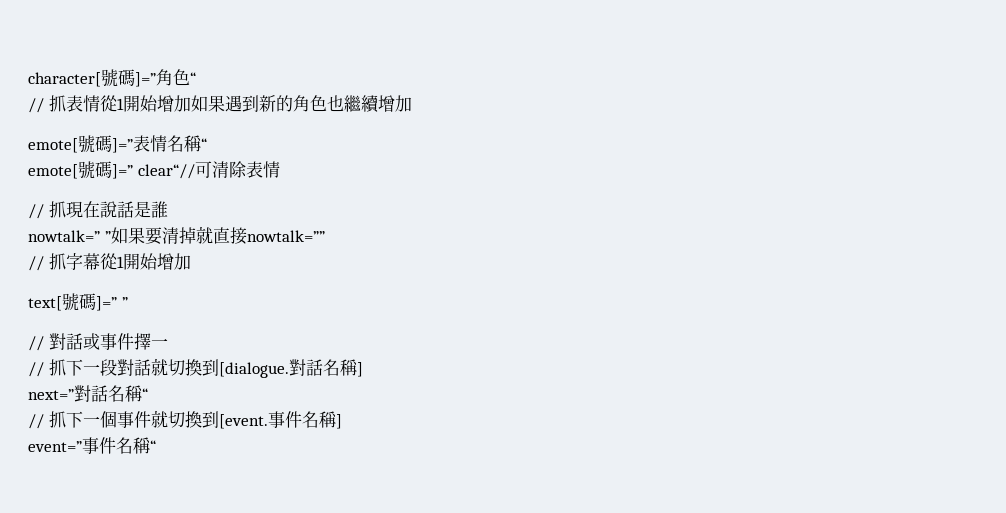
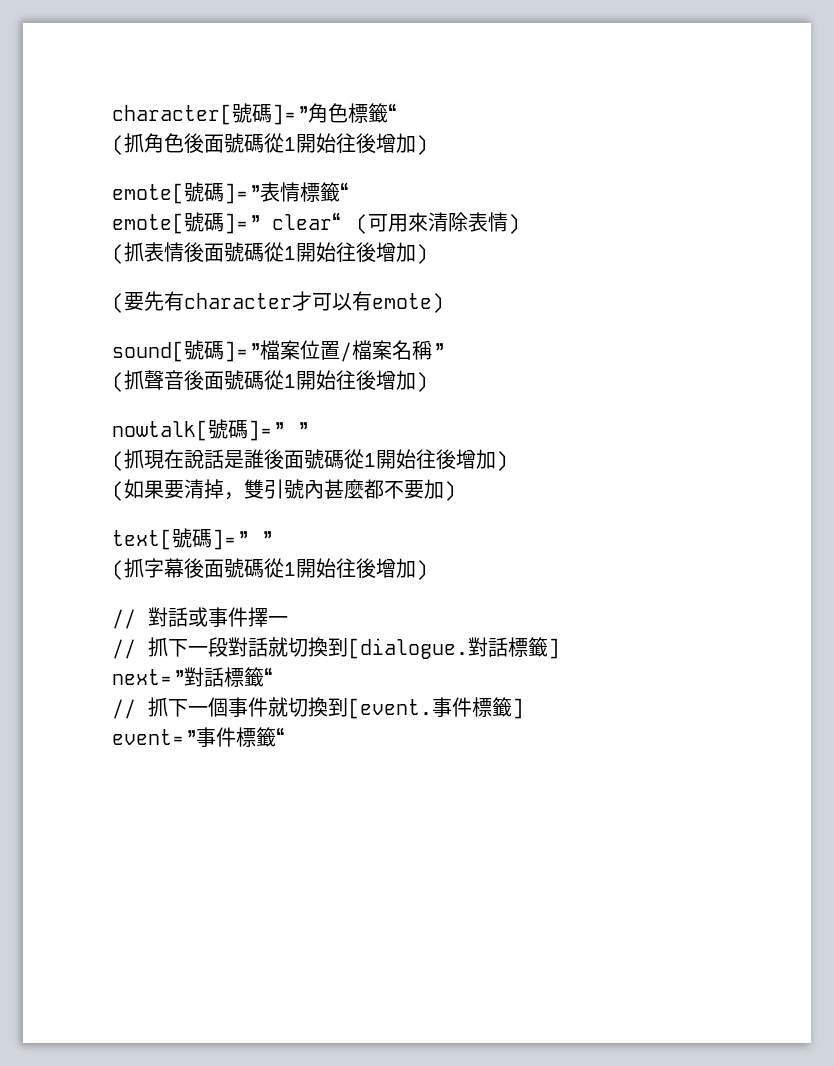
[190,72,196,84] [28,95,412,113] “ // // 抓表情從1開始增加如果遇到新的角色也繼續增加 -> [348,103,400,123] [112,133,428,155] 標籤“ // (抓角色後面號碼從1開始往後增加)
[167,135,202,152] 名稱 -> [300,182,340,202] 標籤
[137,161,212,179] clear“//可 -> [272,212,428,234] clear“ (可用來
[28,201,168,219] [28,226,325,245] [28,253,191,271] // // 抓現在說話是誰 // nowtalk=” ”如果要清掉就直接nowtalk=”” // // 抓字幕從1開始增加 -> [508,214,520,234] [112,242,428,264] [112,291,444,313] [112,340,444,362] [112,370,428,392] [112,419,308,441] [112,449,508,471] [112,479,456,501] ) // (抓表情後面號碼從1開始往後增加) // (要先有character才可以有emote) // sound[號碼]=”檔案位置/檔案名稱” // (抓聲音後面號碼從1開始往後增加) // nowtalk[號碼]=” ” // (抓現在說話是誰後面號碼從1開始往後增加) // (如果要清掉，雙引號內甚麼都不要加)
(128, 302) none -> [112,558,428,580] // (抓字幕後面號碼從1開始往後增加)
[322,359,358,376] 名稱 -> [508,637,548,657] 標籤
[108,385,143,402] 名稱 -> [224,667,264,687] 標籤
[301,411,337,428] 名稱 -> [472,697,512,717] 標籤
[116,437,151,454] 名稱 -> [236,727,276,747] 標籤

